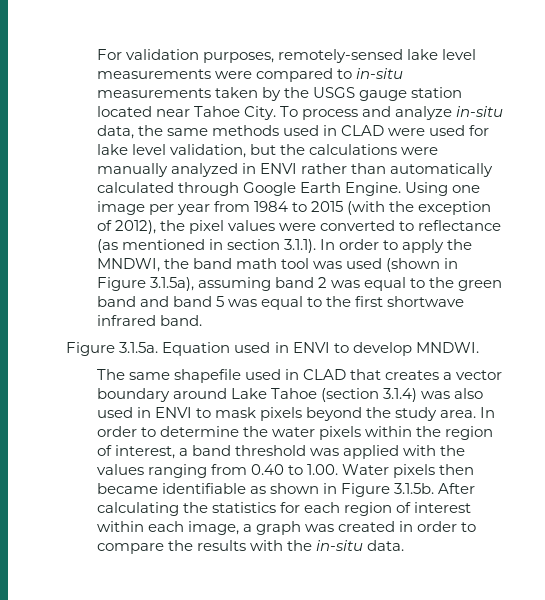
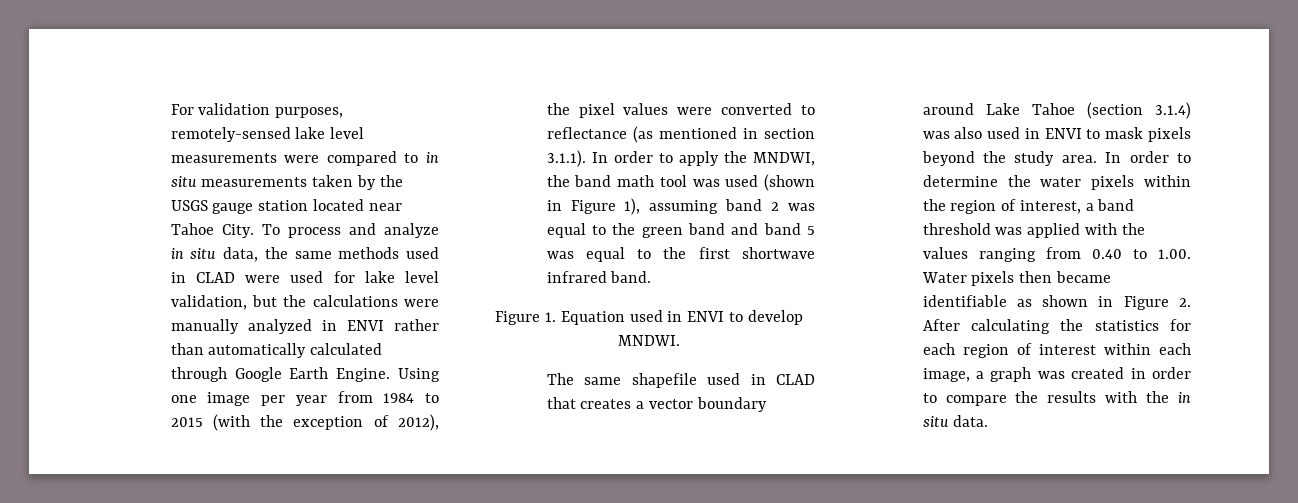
[356,68,404,79] in-situ -> [426,152,439,163] [170,176,197,187] in situ
[456,106,504,117] in-situ -> [170,248,217,259] in situ
[150,277,195,291] 3.1.5a), -> [624,198,641,215] 1),
[119,342,159,353] 3.1.5a. -> [545,312,557,322] 1.
[394,483,435,494] 3.1.5b. -> [1179,298,1191,307] 2.
[316,540,364,551] in-situ -> [1178,392,1191,403] [922,416,949,427] in situ

